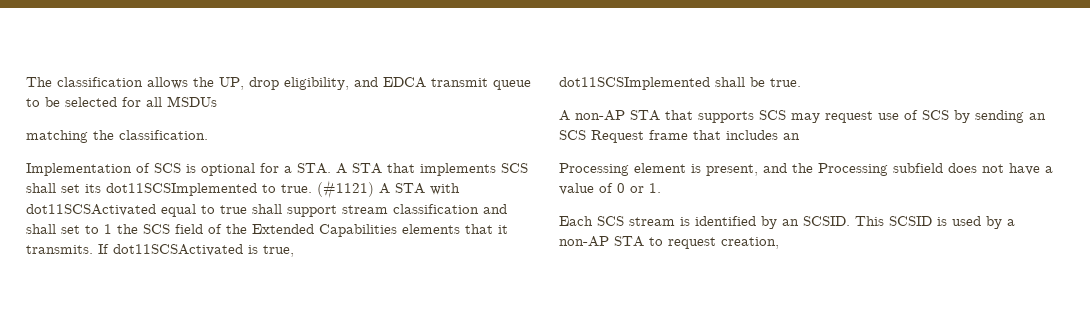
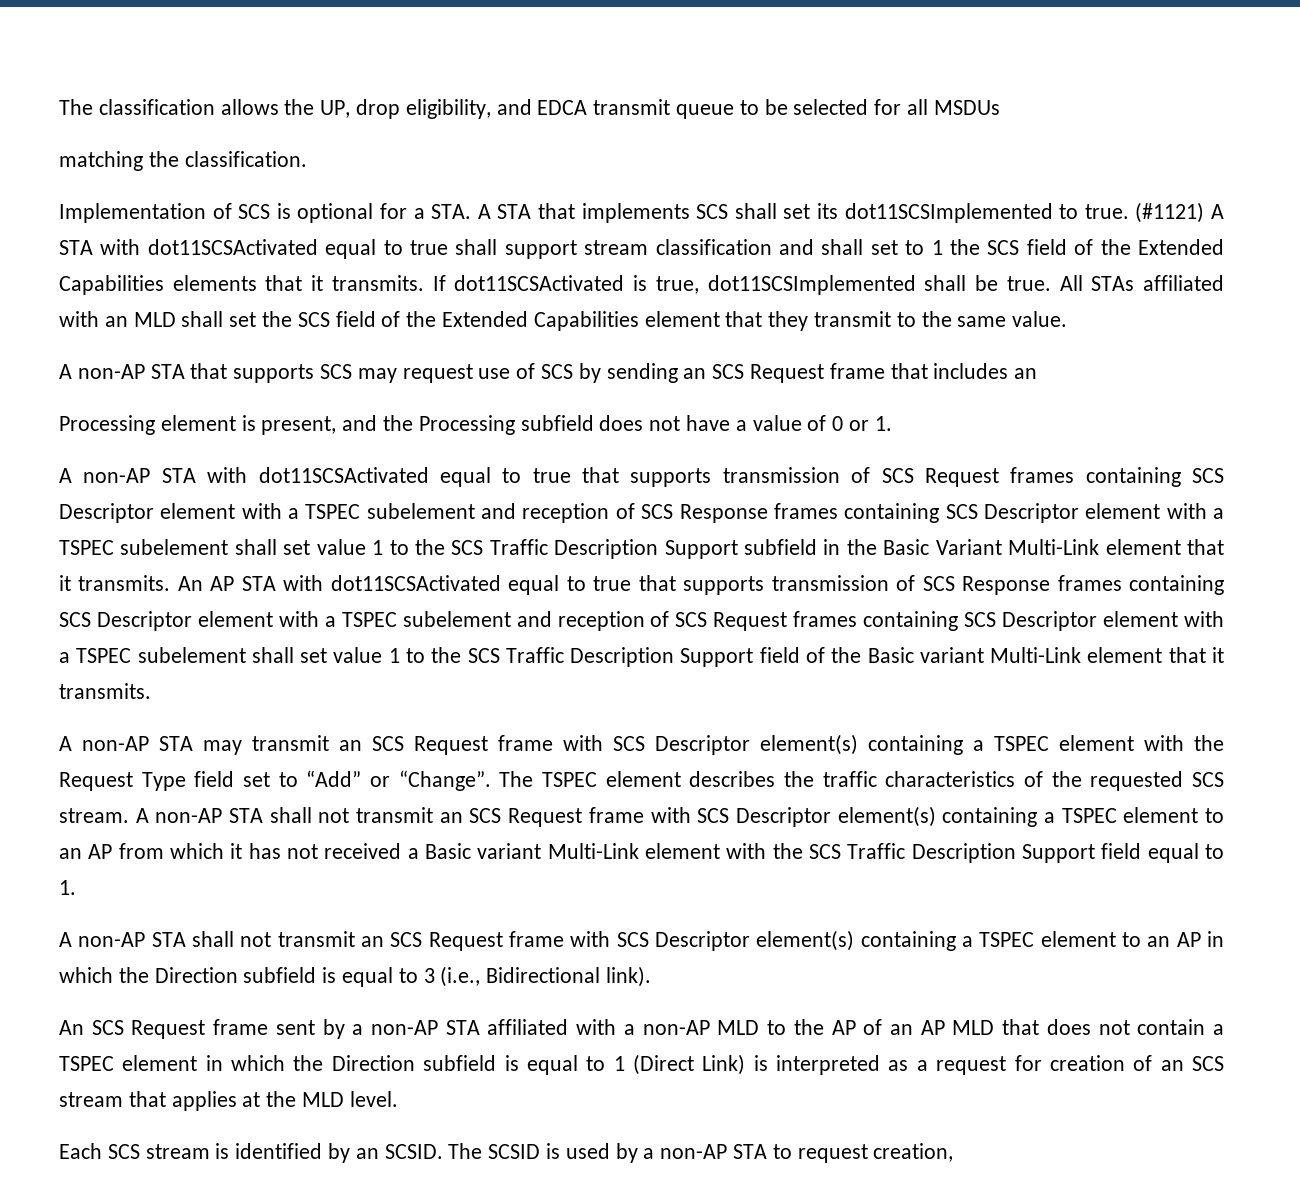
(294, 251) // -> (699, 285) none
(801, 82) none -> [1059,275,1225,291] [59,311,1068,331] All STAs affiliated with an MLD shall set the SCS field of the Extended Capabilities element that they transmit to the same value.
(661, 188) none -> [59,467,1224,487] [59,503,1224,523] [59,539,1225,559] [59,575,1225,595] [59,611,1225,631] [59,647,1225,667] [59,683,151,699] [59,734,1224,755] [59,770,1224,791] [59,806,1225,827] [59,843,1224,863] [59,880,76,895] [59,930,1224,951] [59,966,652,987] [59,1019,1225,1039] [59,1054,1224,1075] [59,1091,398,1111] // A non-AP STA with dot11SCSActivated equal to true that supports transmission of SCS Request frames containing SCS Descriptor element with a TSPEC subelement and reception of SCS Response frames containing SCS Descriptor element with a TSPEC subelement shall set value 1 to the SCS Traffic Description Support subfield in the Basic Variant Multi-Link element that it transmits. An AP STA with dot11SCSActivated equal to true that supports transmission of SCS Response frames containing SCS Descriptor element with a TSPEC subelement and reception of SCS Request frames containing SCS Descriptor element with a TSPEC subelement shall set value 1 to the SCS Traffic Description Support field of the Basic variant Multi-Link element that it transmits. // A non-AP STA may transmit an SCS Request frame with SCS Descriptor element(s) containing a TSPEC element with the Request Type field set to “Add” or “Change”. The TSPEC element describes the traffic characteristics of the requested SCS stream. A non-AP STA shall not transmit an SCS Request frame with SCS Descriptor element(s) containing a TSPEC element to an AP from which it has not received a Basic variant Multi-Link element with the SCS Traffic Description Support field equal to 1. // A non-AP STA shall not transmit an SCS Request frame with SCS Descriptor element(s) containing a TSPEC element to an AP in which the Direction subfield is equal to 3 (i.e., Bidirectional link). // An SCS Request frame sent by a non-AP STA affiliated with a non-AP MLD to the AP of an AP MLD that does not contain a TSPEC element in which the Direction subfield is equal to 1 (Direct Link) is interpreted as a request for creation of an SCS stream that applies at the MLD level.
[855,216,884,226] This -> [448,1143,483,1159] The

